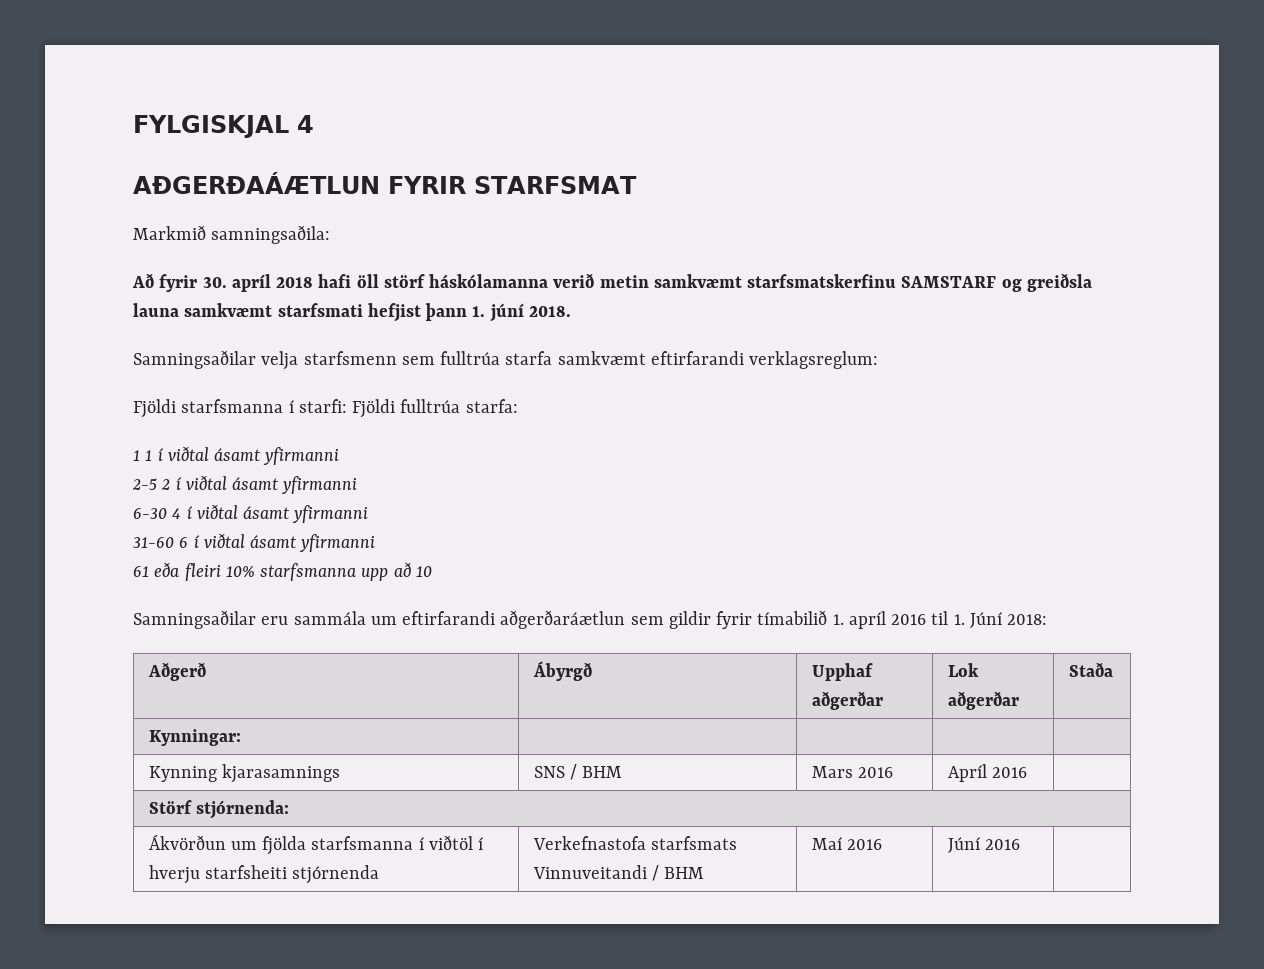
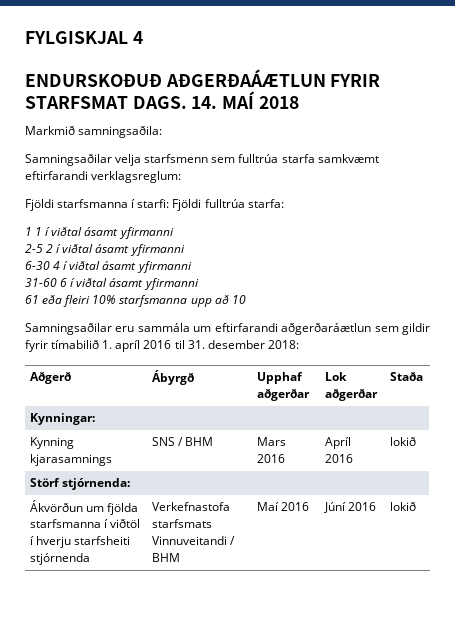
(314, 124) none -> [25,74,162,87] ENDURSKOÐUÐ
[133,225,331,244] [132,273,1092,292] [133,303,571,322] // Markmið samningsaðila: // Að fyrir 30. apríl 2018 hafi öll störf háskólamanna verið metin samkvæmt starfsmatskerfinu SAMSTARF og greiðsla launa samkvæmt starfsmati hefjist þann 1. júní 2018. -> [132,91,299,109] [25,126,163,138] DAGS. 14. MAÍ 2018 // Markmið samningsaðila:
[953,612,1002,628] 1. Júní -> [187,340,265,349] 31. desember
(1027, 772) none -> [389,437,416,446] lokið
(1020, 844) none -> [389,502,416,511] lokið

